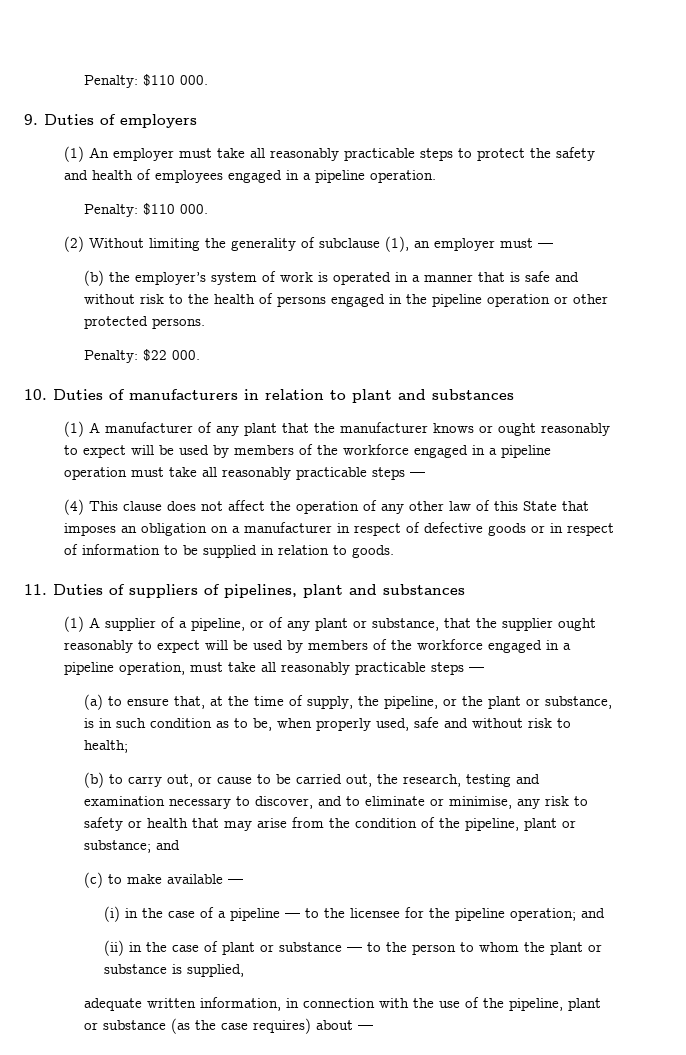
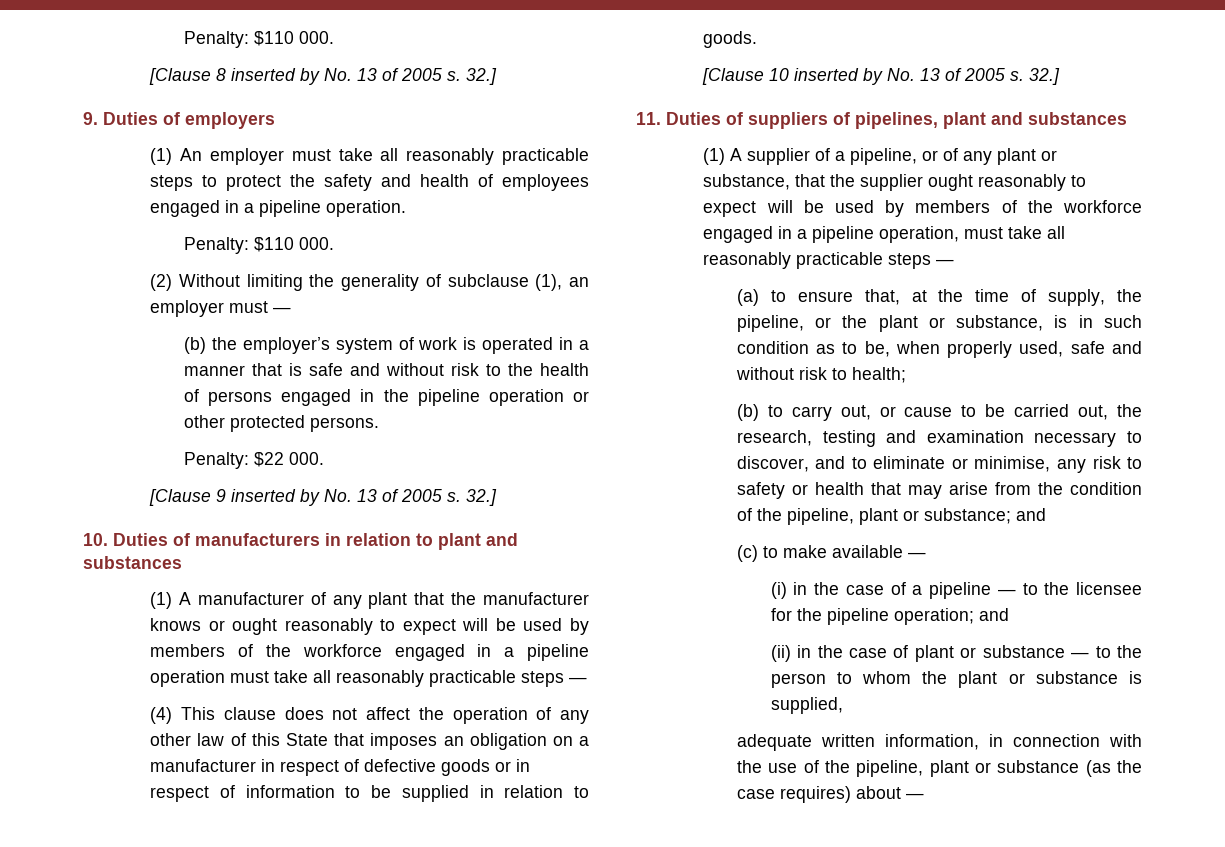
[84,74,209,88] Penalty: $110 000. -> [183,31,334,48] [149,68,498,85] Penalty: $110 000. // [Clause 8 inserted by No. 13 of 2005 s. 32.]
(201, 355) none -> [149,489,498,506] // [Clause 9 inserted by No. 13 of 2005 s. 32.]
(395, 551) none -> [702,68,1061,85] // [Clause 10 inserted by No. 13 of 2005 s. 32.]

